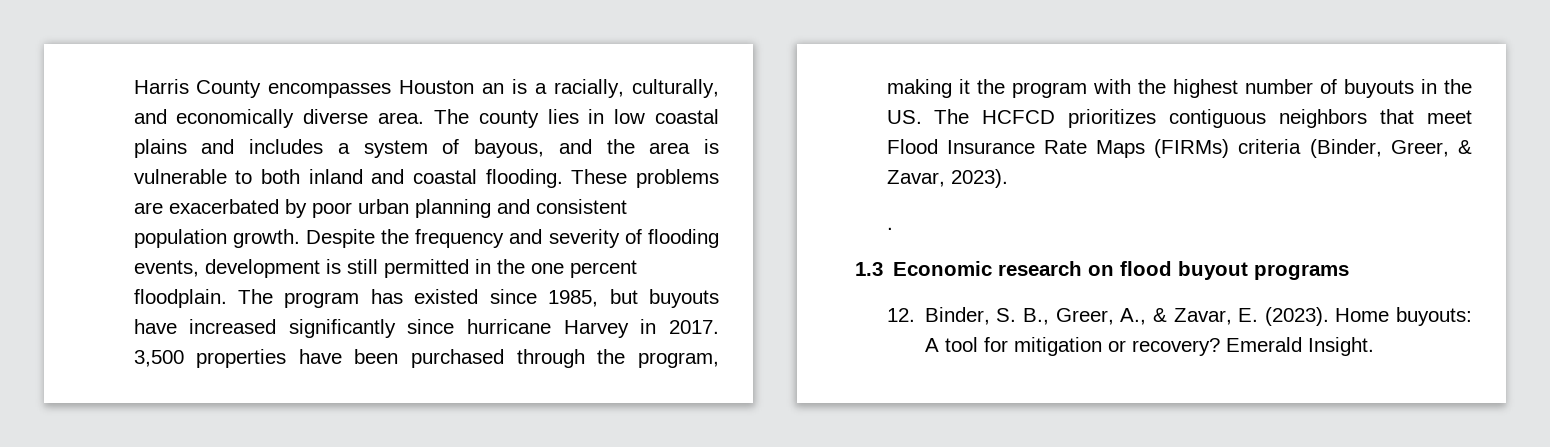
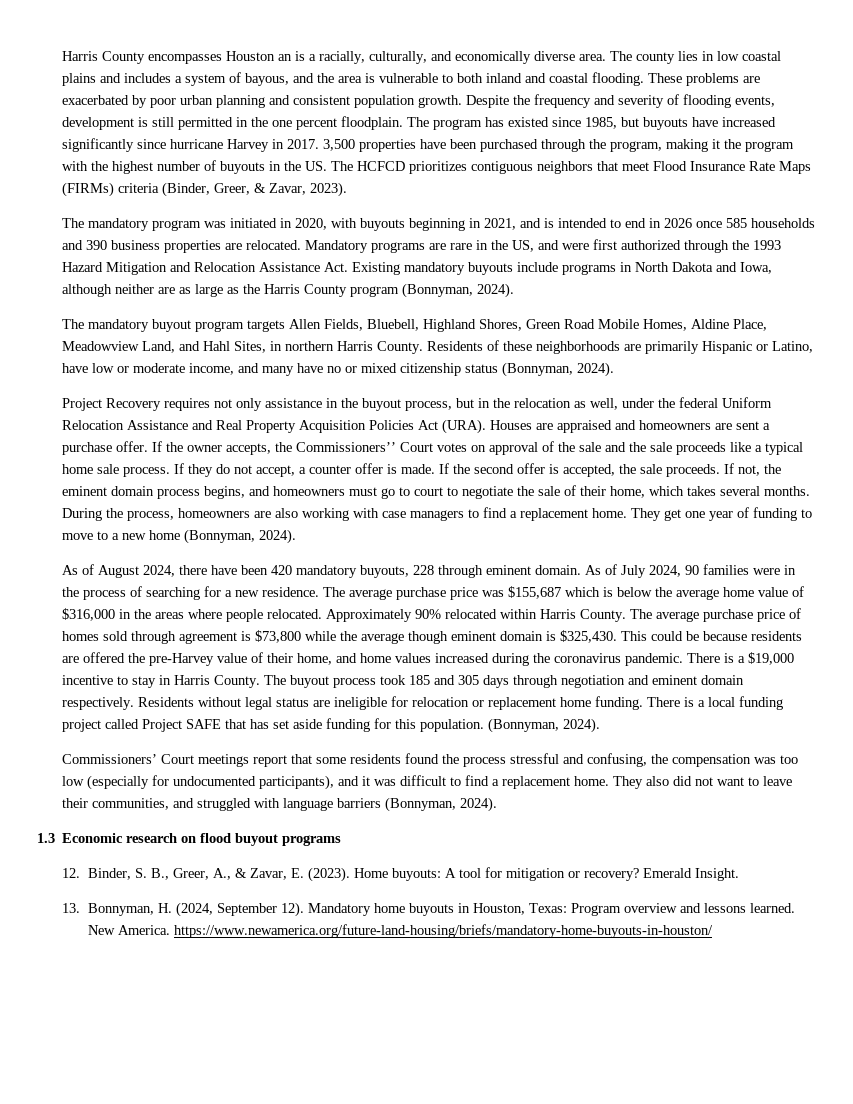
[886,227,893,230] . -> [62,218,816,231] [62,239,782,253] [62,262,773,275] [62,283,515,298] [62,319,768,332] [62,340,814,354] [62,362,615,377] [62,397,773,411] [62,419,771,434] [62,441,804,455] [62,463,782,477] [62,485,811,499] [62,507,813,521] [62,529,297,544] [62,564,797,578] [62,586,805,600] [62,608,802,622] [62,630,803,644] [62,652,795,666] [62,675,745,688] [62,696,784,710] [62,718,601,733] [62,753,799,767] [62,775,793,790] [62,797,498,812] The mandatory program was initiated in 2020, with buyouts beginning in 2021, and is intended to end in 2026 once 585 households and 390 business properties are relocated. Mandatory programs are rare in the US, and were first authorized through the 1993 Hazard Mitigation and Relocation Assistance Act. Existing mandatory buyouts include programs in North Dakota and Iowa, although neither are as large as the Harris County program (Bonnyman, 2024). // The mandatory buyout program targets Allen Fields, Bluebell, Highland Shores, Green Road Mobile Homes, Aldine Place, Meadowview Land, and Hahl Sites, in northern Harris County. Residents of these neighborhoods are primarily Hispanic or Latino, have low or moderate income, and many have no or mixed citizenship status (Bonnyman, 2024). // Project Recovery requires not only assistance in the buyout process, but in the relocation as well, under the federal Uniform Relocation Assistance and Real Property Acquisition Policies Act (URA). Houses are appraised and homeowners are sent a purchase offer. If the owner accepts, the Commissioners’’ Court votes on approval of the sale and the sale proceeds like a typical home sale process. If they do not accept, a counter offer is made. If the second offer is accepted, the sale proceeds. If not, the eminent domain process begins, and homeowners must go to court to negotiate the sale of their home, which takes several months. During the process, homeowners are also working with case managers to find a replacement home. They get one year of funding to move to a new home (Bonnyman, 2024). // As of August 2024, there have been 420 mandatory buyouts, 228 through eminent domain. As of July 2024, 90 families were in the process of searching for a new residence. The average purchase price was $155,687 which is below the average home value of $316,000 in the areas where people relocated. Approximately 90% relocated within Harris County. The average purchase price of homes sold through agreement is $73,800 while the average though eminent domain is $325,430. This could be because residents are offered the pre-Harvey value of their home, and home values increased during the coronavirus pandemic. There is a $19,000 incentive to stay in Harris County. The buyout process took 185 and 305 days through negotiation and eminent domain respectively. Residents without legal status are ineligible for relocation or replacement home funding. There is a local funding project called Project SAFE that has set aside funding for this population. (Bonnyman, 2024). // Commissioners’ Court meetings report that some residents found the process stressful and confusing, the compensation was too low (especially for undocumented participants), and it was difficult to find a replacement home. They also did not want to leave their communities, and struggled with language barriers (Bonnyman, 2024).
(1374, 346) none -> [62,902,795,917] [87,924,713,938] // 13. Bonnyman, H. (2024, September 12). Mandatory home buyouts in Houston, Texas: Program overview and lessons learned. New America. https://www.newamerica.org/future-land-housing/briefs/mandatory-home-buyouts-in-houston/

